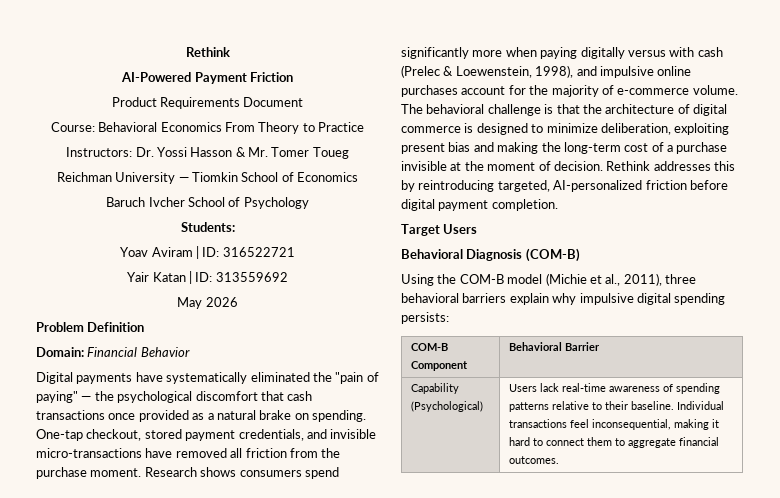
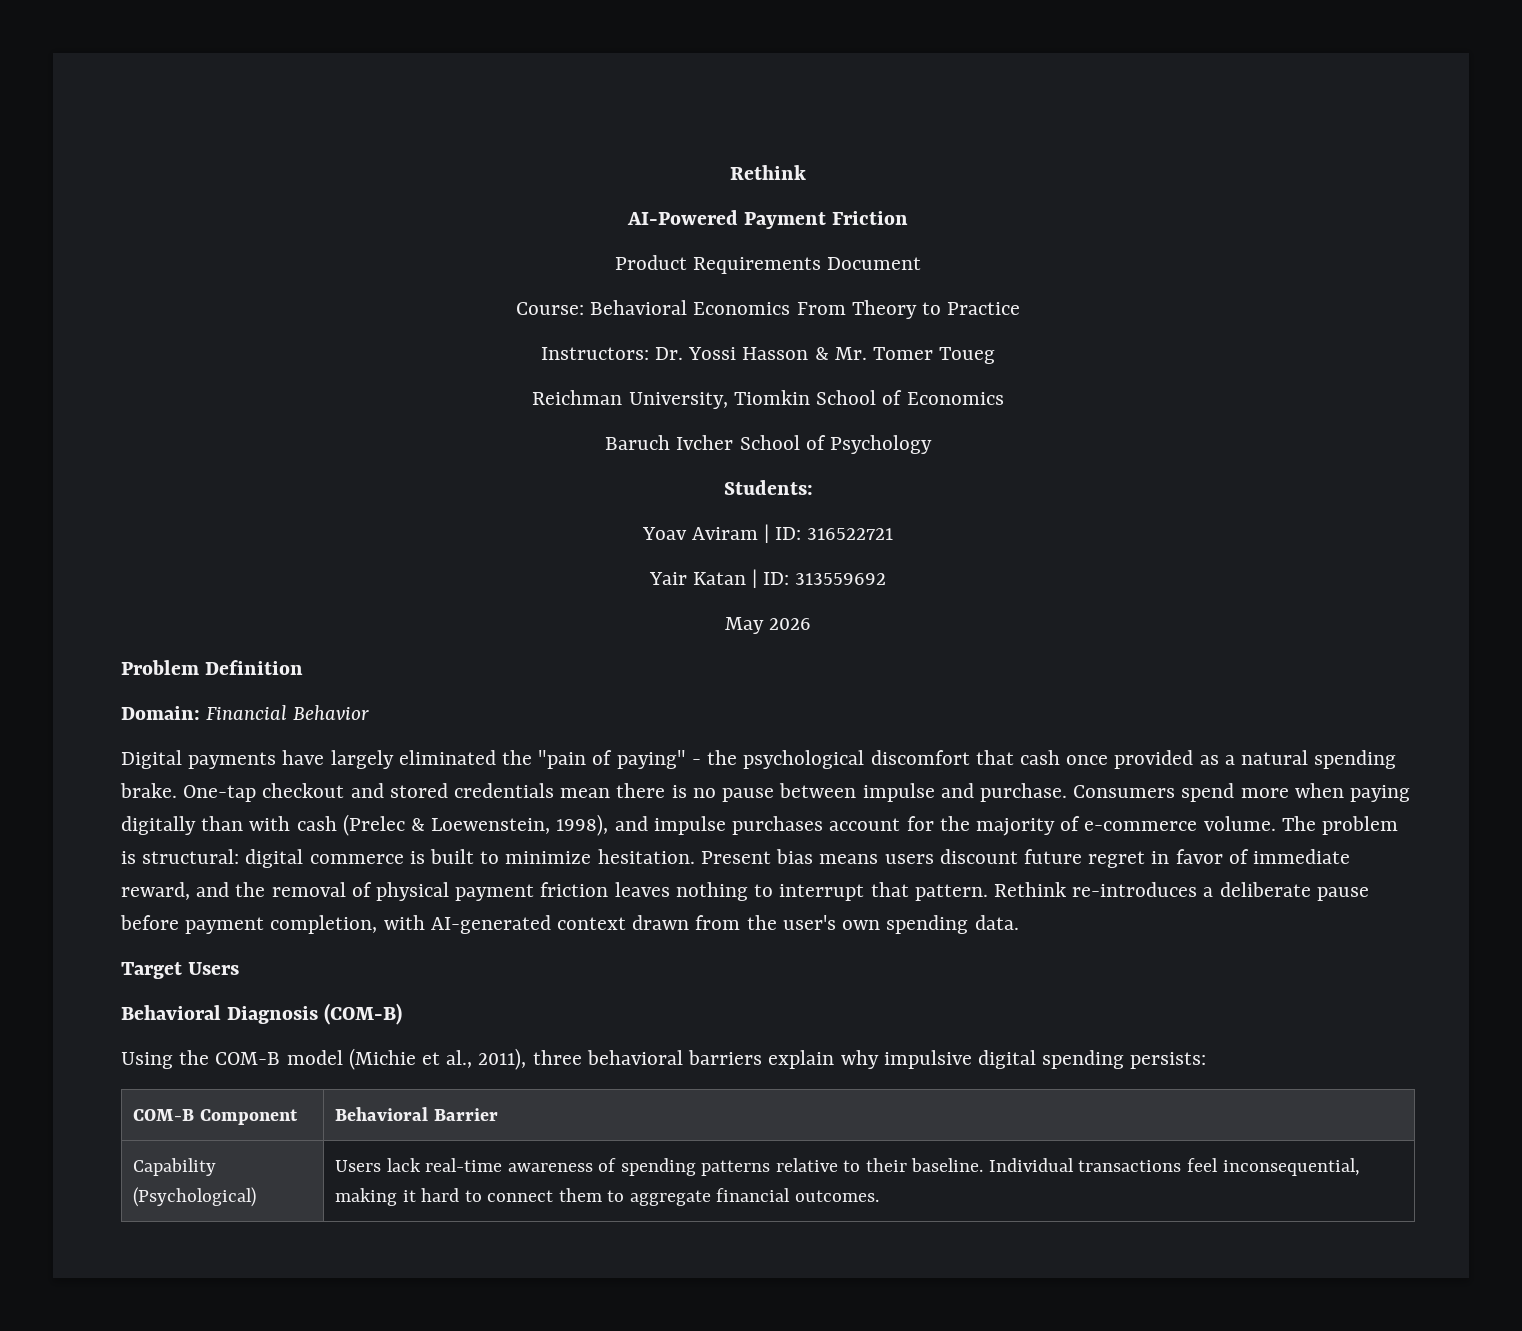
[115,172,189,184] University — -> [628,392,728,409] University,
[166,372,248,384] systematically -> [330,750,394,769] largely
[81,396,92,401] — -> [691,759,701,765] -
[36,410,105,420] transactions -> (1060, 757) none
[259,410,366,422] [36,429,377,441] [36,448,341,458] [36,467,339,479] [401,47,469,59] brake on spending. One-tap checkout, stored payment credentials, and invisible micro-transactions have removed all friction from the purchase moment. Research shows consumers spend significantly -> [1314,750,1397,769] [120,783,1235,802] spending brake. One-tap checkout and stored credentials mean there is no pause between impulse and purchase. Consumers spend
[627,50,666,57] versus -> [201,816,244,831] than
[599,66,692,78] impulsive online -> [653,816,726,835] impulse
[426,104,690,116] behavioral challenge is that the architecture of -> [1321,816,1398,835] [121,849,240,864] problem is structural:
[476,123,528,135] designed -> [430,849,475,864] built
[600,123,730,135] [401,142,728,154] [401,161,735,171] [401,180,728,192] [401,199,558,211] deliberation, exploiting present bias and making the long-term cost of a purchase invisible at the moment of decision. Rethink addresses this by reintroducing targeted, AI-personalized friction before digital payment completion. -> [597,849,1350,868] [121,882,1369,901] [120,915,1019,934] hesitation. Present bias means users discount future regret in favor of immediate reward, and the removal of physical payment friction leaves nothing to interrupt that pattern. Rethink re-introduces a deliberate pause before payment completion, with AI-generated context drawn from the user's own spending data.

